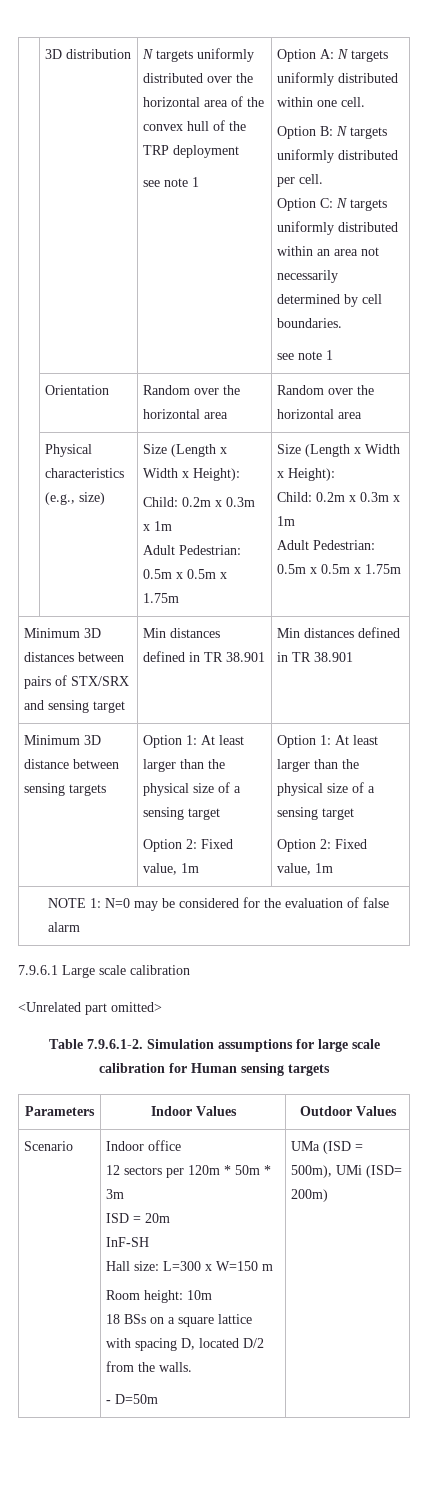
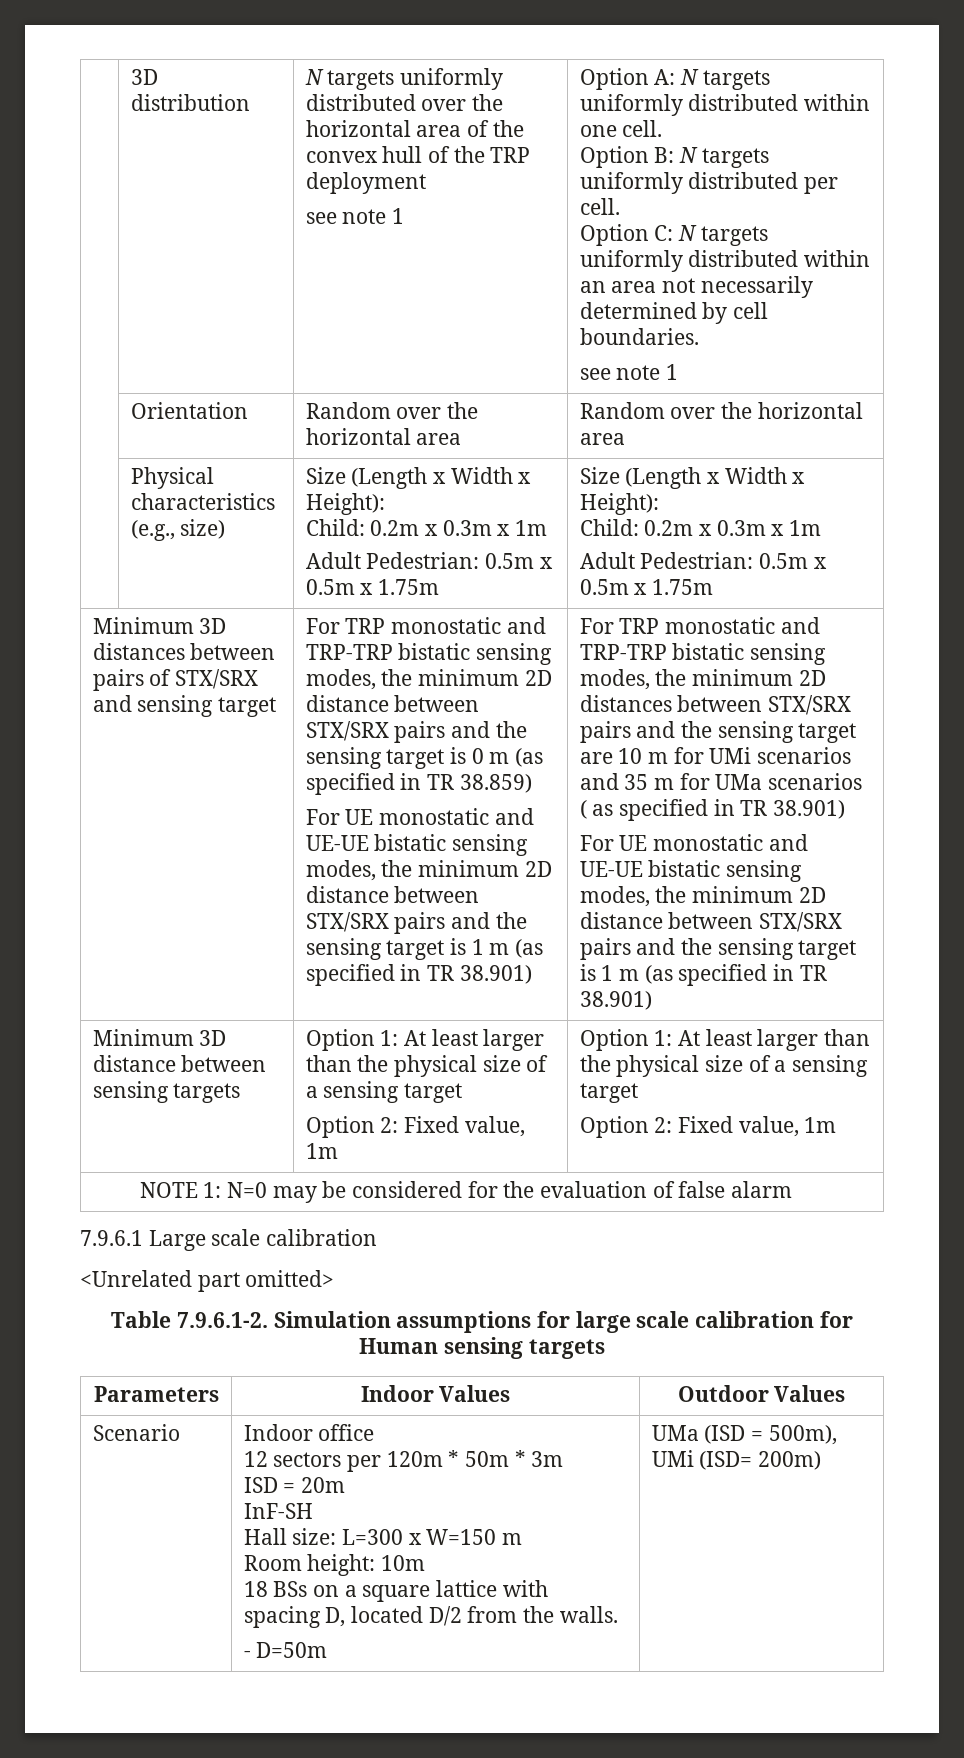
[143,628,221,638] [143,651,266,662] [277,627,401,638] [277,652,354,662] Min distances defined in TR 38.901 | Min distances defined in TR 38.901 -> [305,617,546,634] [305,643,553,665] [305,669,552,690] [305,695,480,712] [305,721,527,743] [305,747,544,769] [305,773,532,795] [305,808,534,825] [305,834,529,856] [305,860,552,881] [305,886,480,903] [305,912,527,934] [305,938,544,960] [305,964,532,986] [579,617,820,634] [579,643,827,665] [579,669,826,690] [579,695,852,715] [579,721,857,743] [579,747,852,764] [579,773,863,790] [579,799,846,821] [579,834,808,851] [579,860,803,882] [579,886,826,907] [579,912,843,932] [579,938,857,960] [579,964,827,986] [579,991,652,1010] For TRP monostatic and TRP-TRP bistatic sensing modes, the minimum 2D distance between STX/SRX pairs and the sensing target is 0 m (as specified in TR 38.859) // For UE monostatic and UE-UE bistatic sensing modes, the minimum 2D distance between STX/SRX pairs and the sensing target is 1 m (as specified in TR 38.901) | For TRP monostatic and TRP-TRP bistatic sensing modes, the minimum 2D distances between STX/SRX pairs and the sensing target are 10 m for UMi scenarios and 35 m for UMa scenarios ( as specified in TR 38.901) // For UE monostatic and UE-UE bistatic sensing modes, the minimum 2D distance between STX/SRX pairs and the sensing target is 1 m (as specified in TR 38.901)

